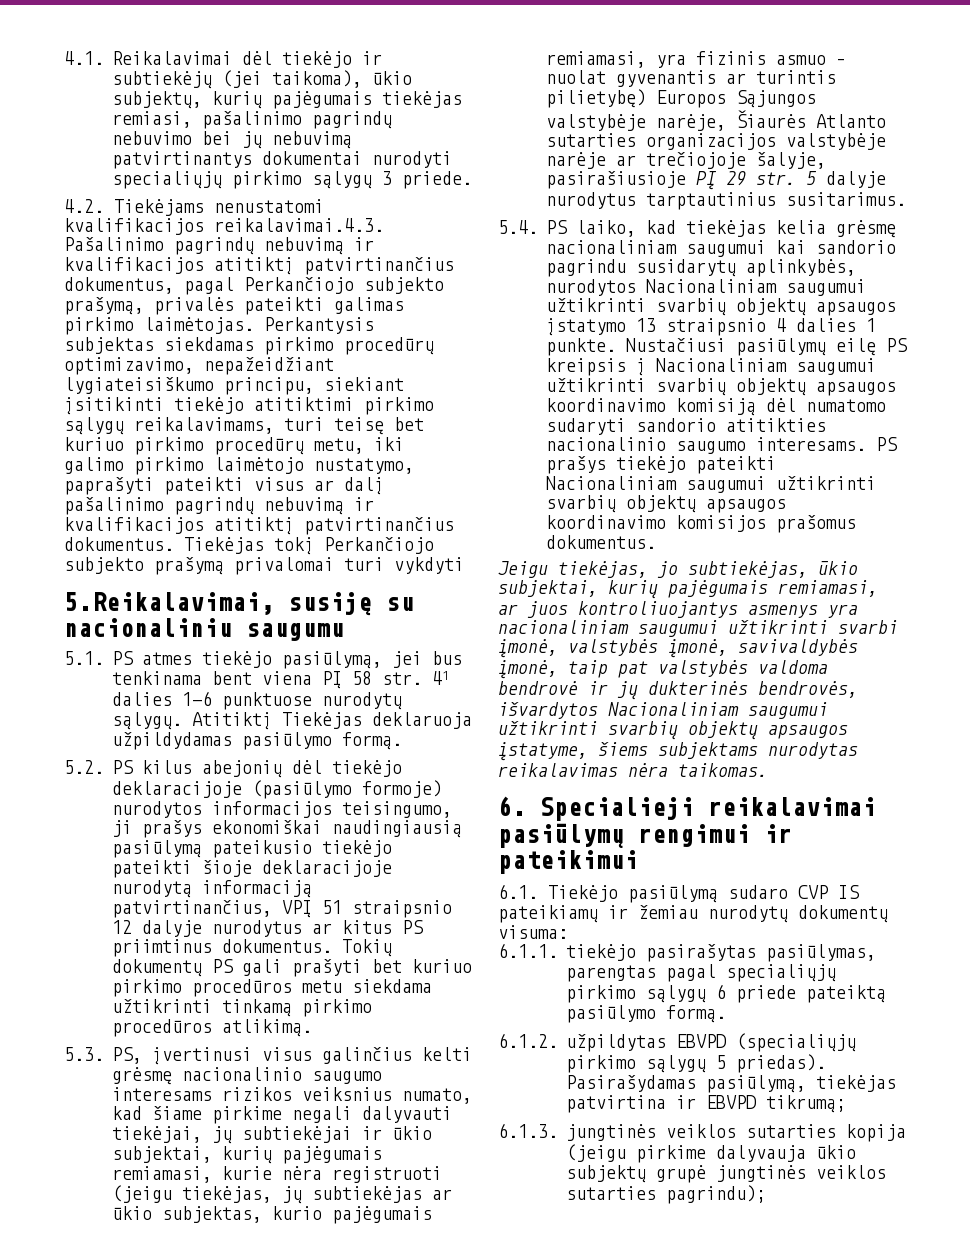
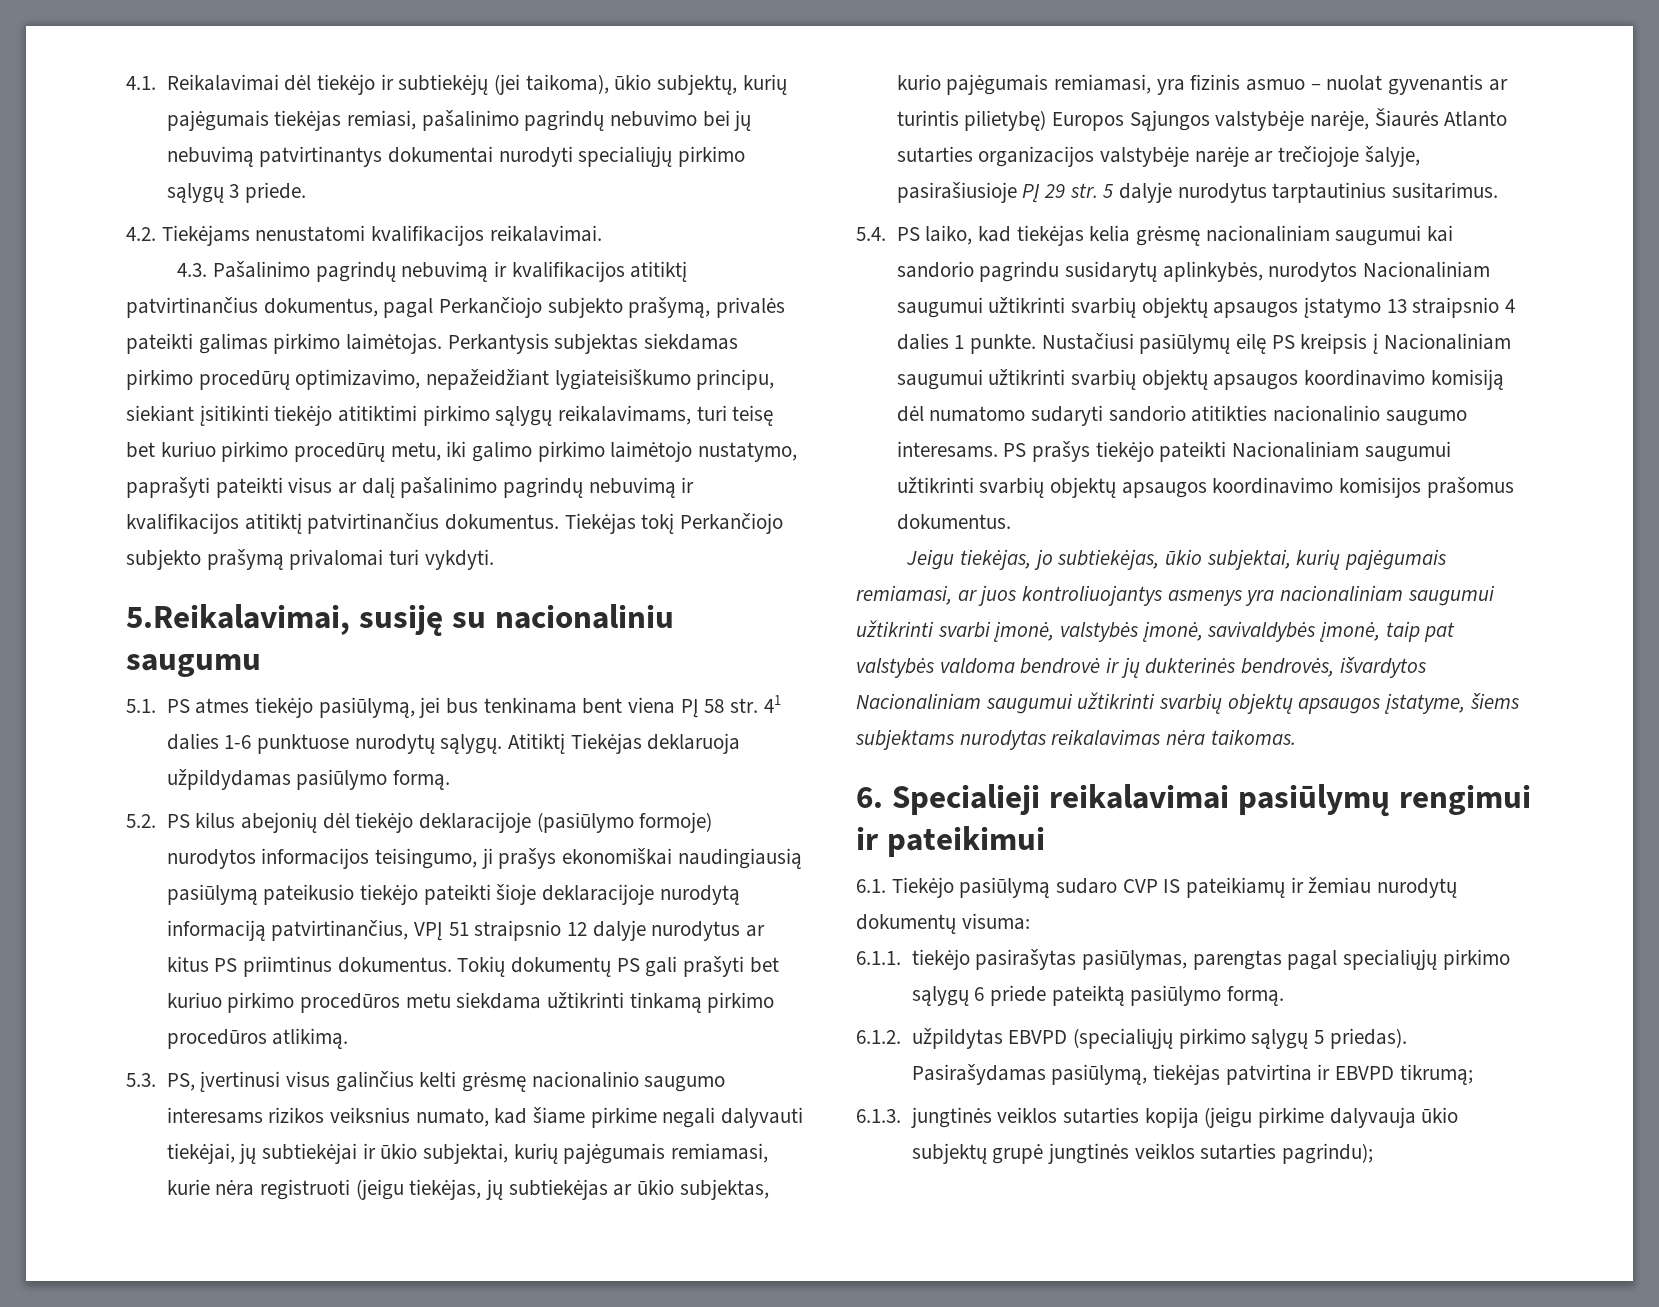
[214,218,384,232] reikalavimai.4.3. -> [489,225,602,242] [177,263,208,277] reikalavimai. // 4.3.
[394,557,464,574] vykdyti -> [424,549,494,570] vykdyti.

